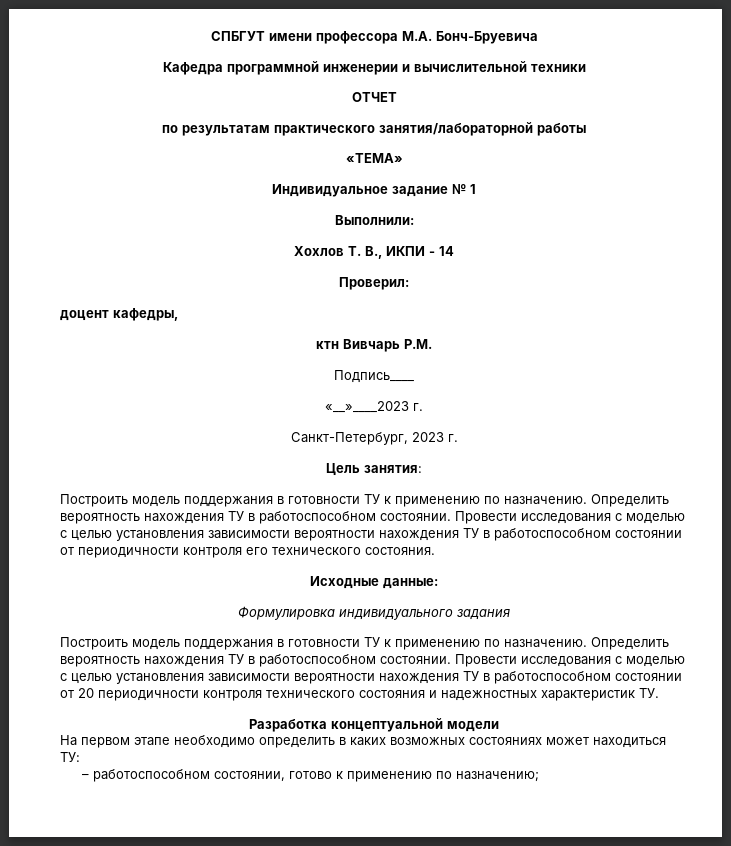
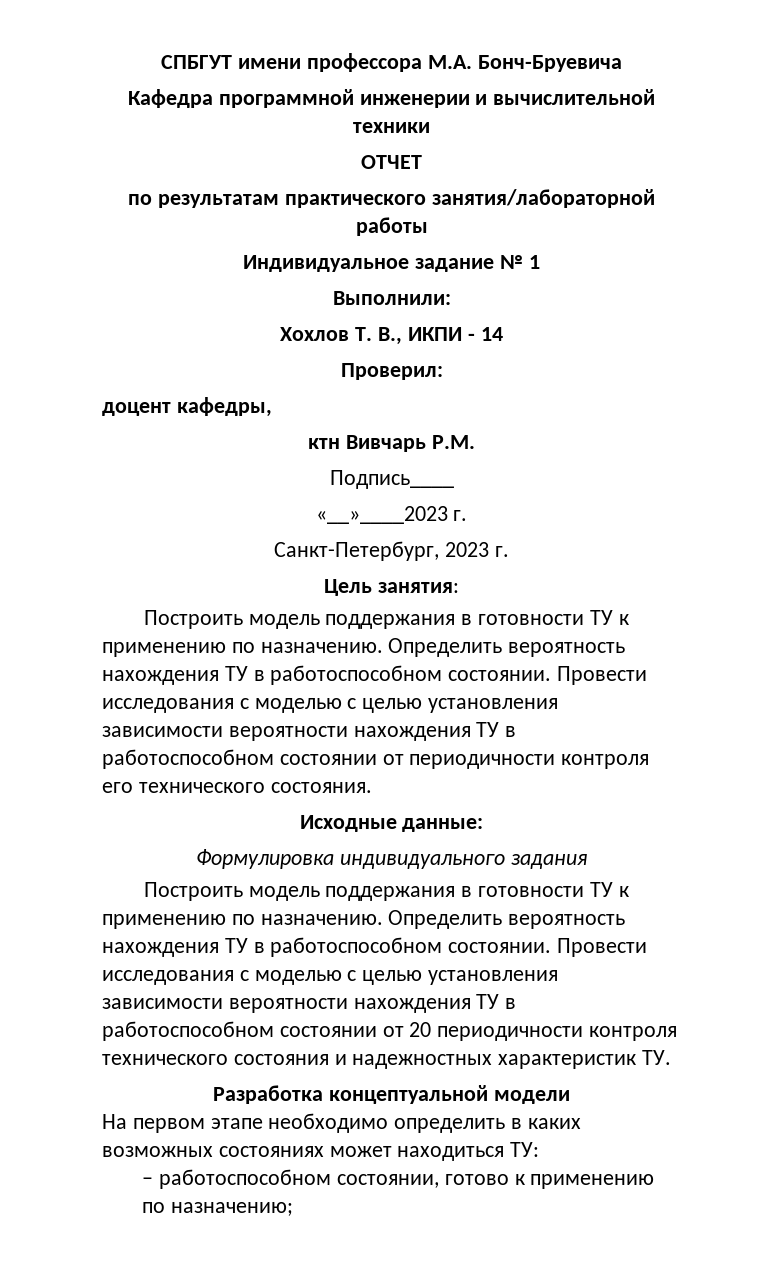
[345,153,403,163] // «ТЕМА» -> (428, 226) none

